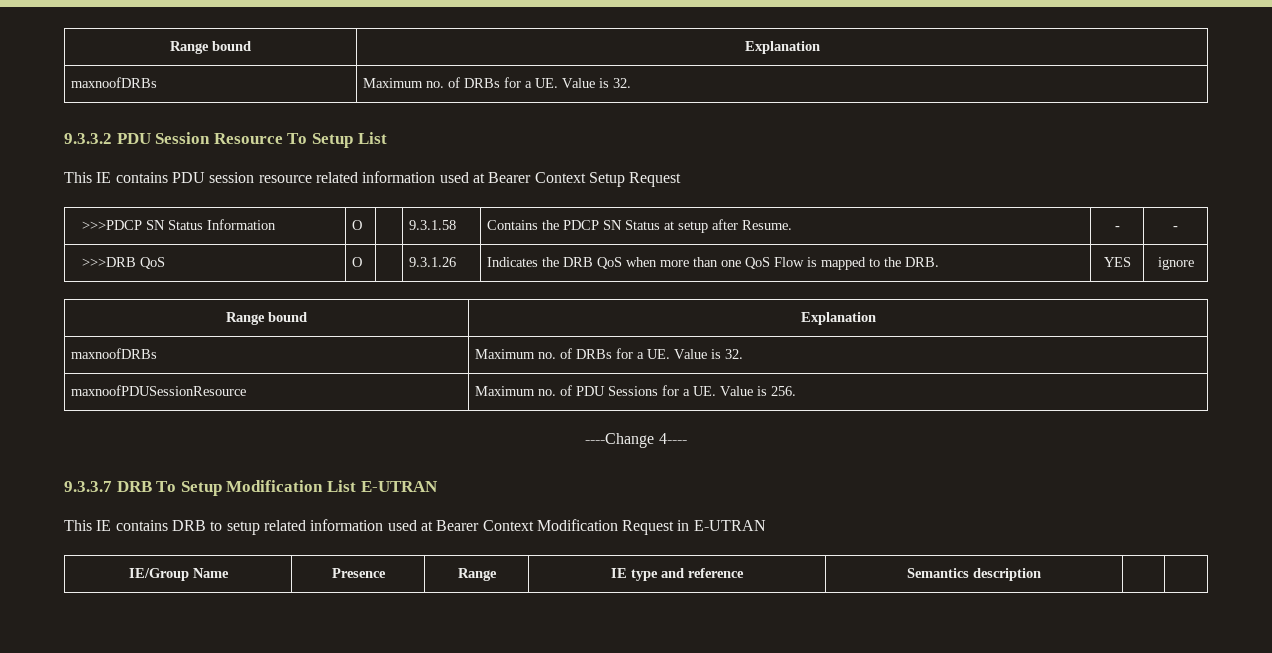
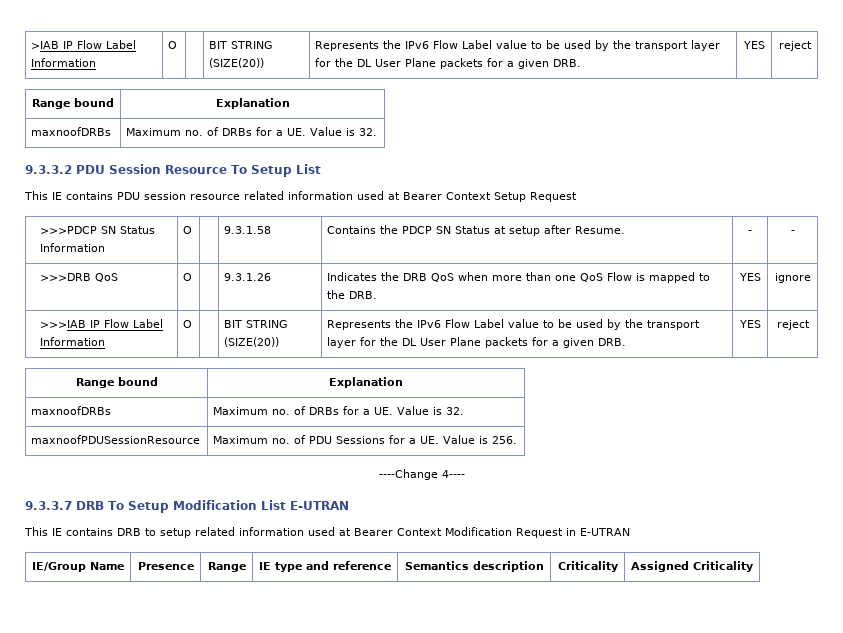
(170, 47) none -> [31,40,137,49] [31,58,97,67] [168,41,178,49] [209,41,274,49] [209,58,265,68] [315,40,721,51] [315,58,582,69] [742,41,765,49] [778,41,812,51] >IAB IP Flow Label Information | O | | BIT STRING (SIZE(20)) | Represents the IPv6 Flow Label value to be used by the transport layer for the DL User Plane packets for a given DRB. | YES | reject //
(1194, 263) none -> [39,319,163,328] [39,337,105,346] [183,320,193,328] [224,320,289,328] [224,337,280,347] [327,319,701,330] [327,337,627,348] [738,320,761,328] [776,320,810,330] // >>>IAB IP Flow Label Information | O | | BIT STRING (SIZE(20)) | Represents the IPv6 Flow Label value to be used by the transport layer for the DL User Plane packets for a given DRB. | YES | reject
(1041, 574) | -> [557,561,618,572] [631,561,753,572] Criticality | Assigned Criticality

